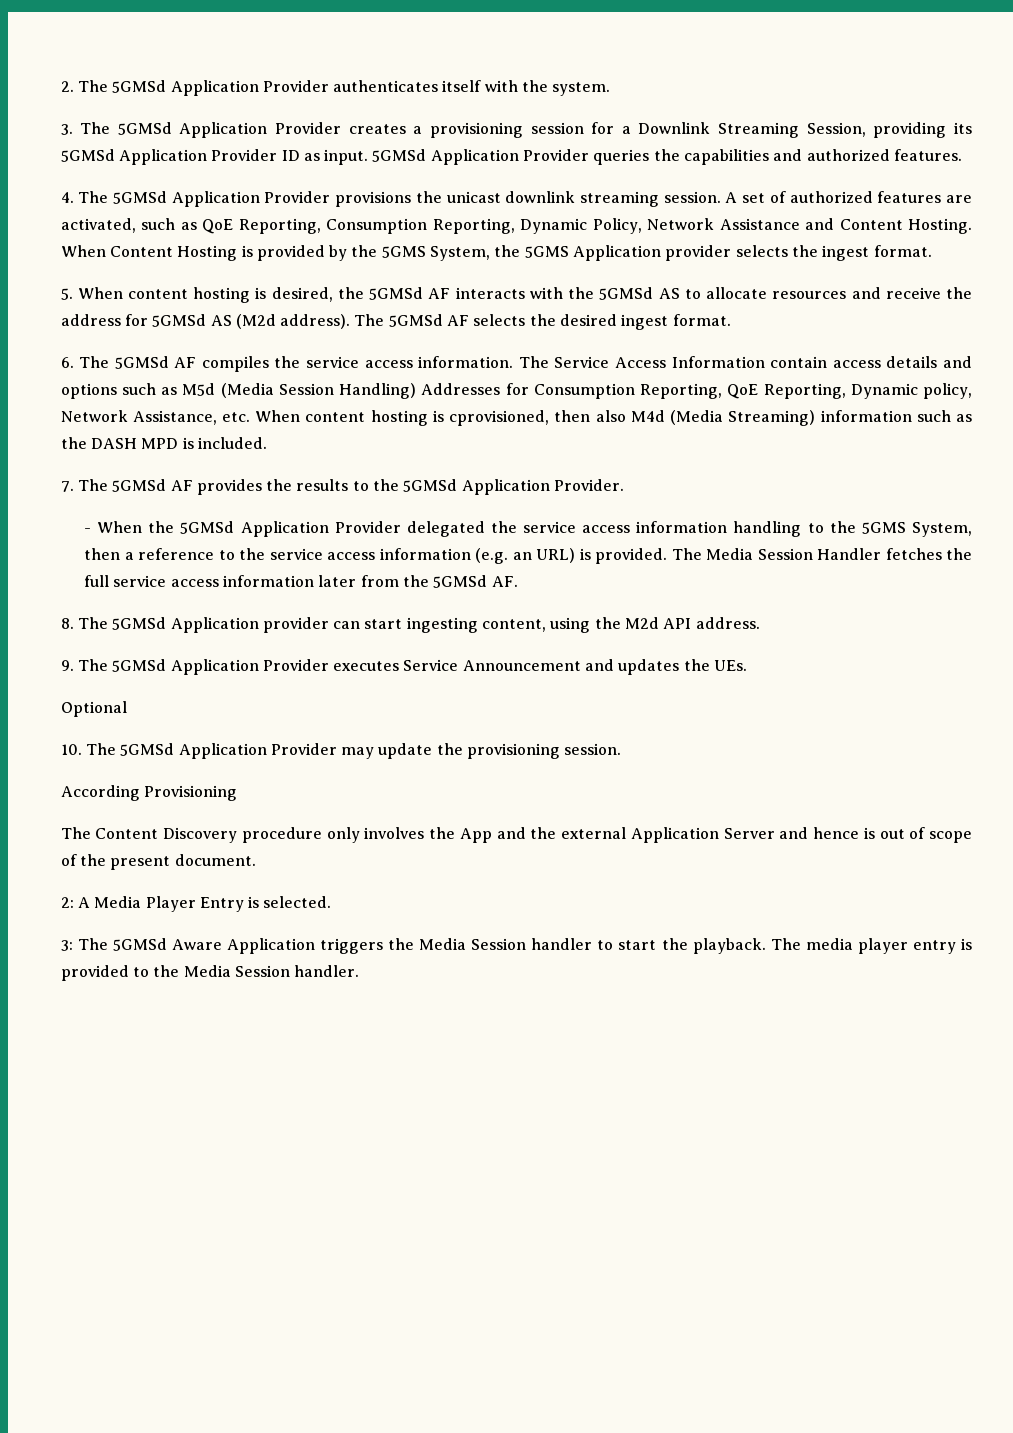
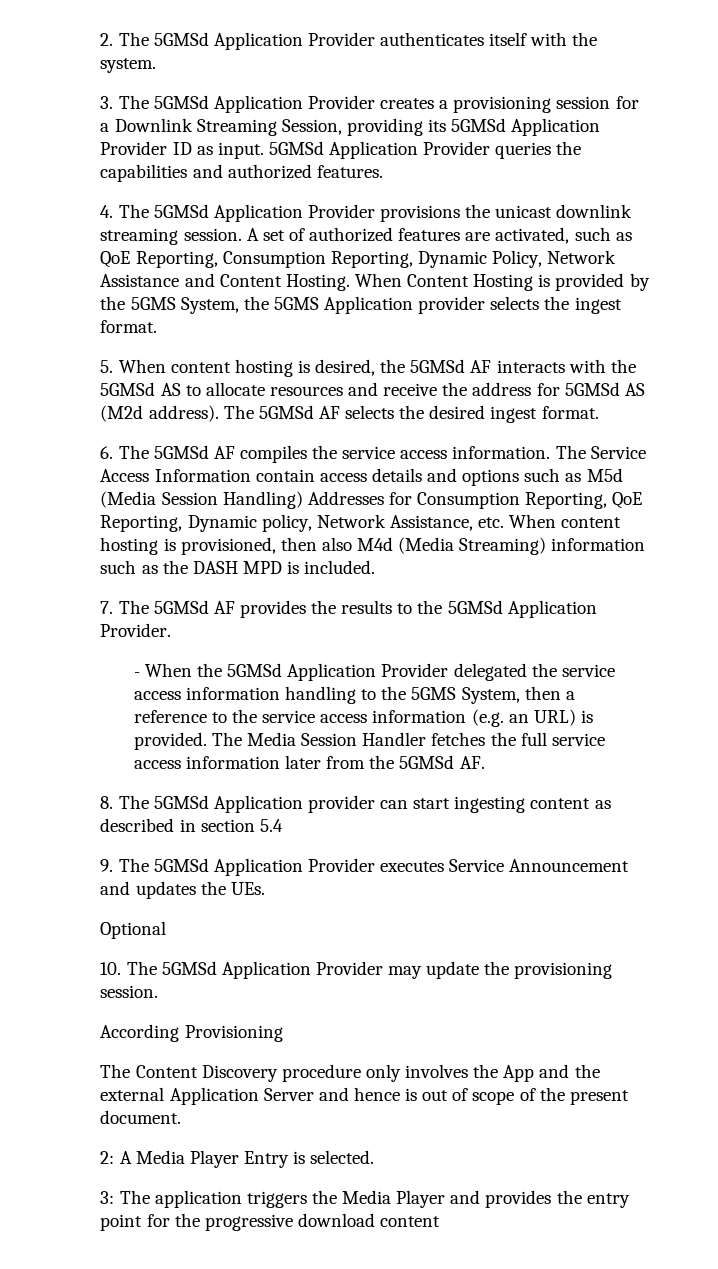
[449,410,550,426] cprovisioned, -> [180,537,276,555] provisioned,
[482,617,760,633] content, using the M2d API address. -> [530,798,611,809] [100,818,283,832] content as described in section 5.4
[112,938,973,954] [60,965,360,981] 5GMSd Aware Application triggers the Media Session handler to start the playback. The media player entry is provided to the Media Session handler. -> [154,1190,630,1208] [100,1213,441,1231] application triggers the Media Player and provides the entry point for the progressive download content

